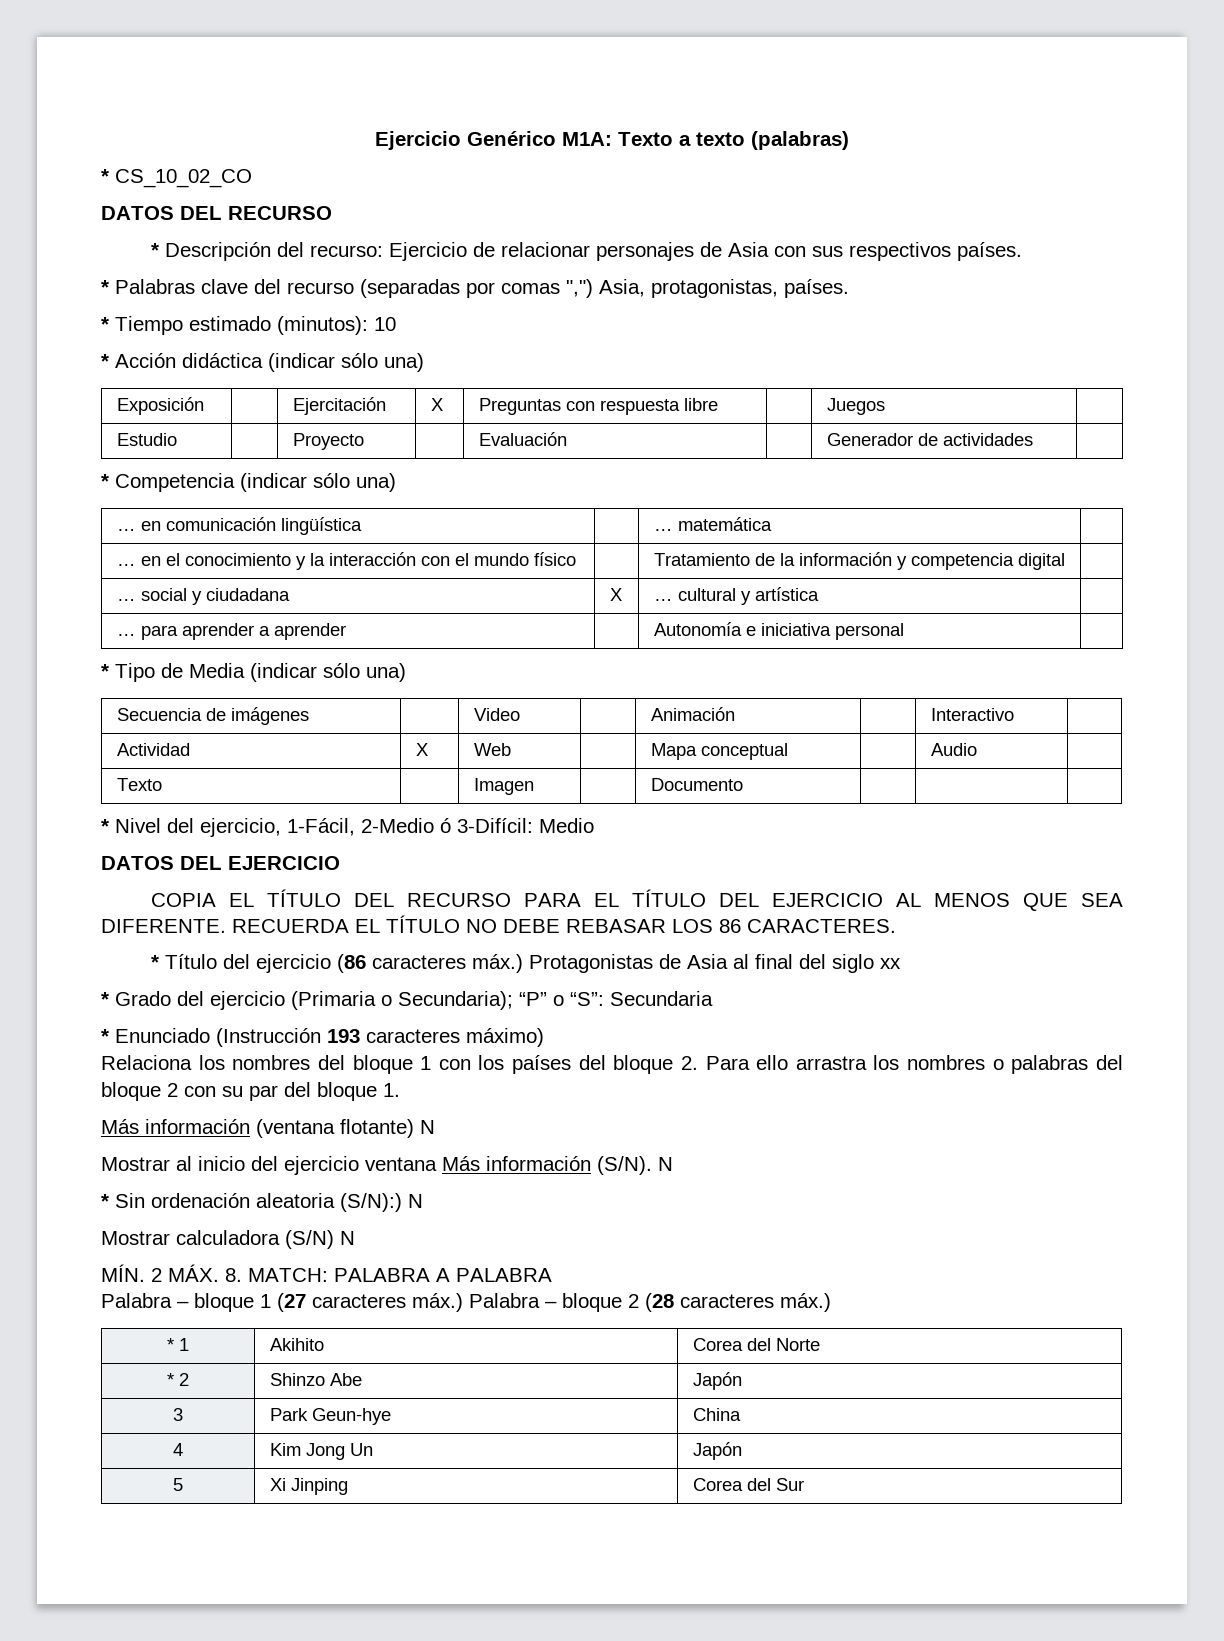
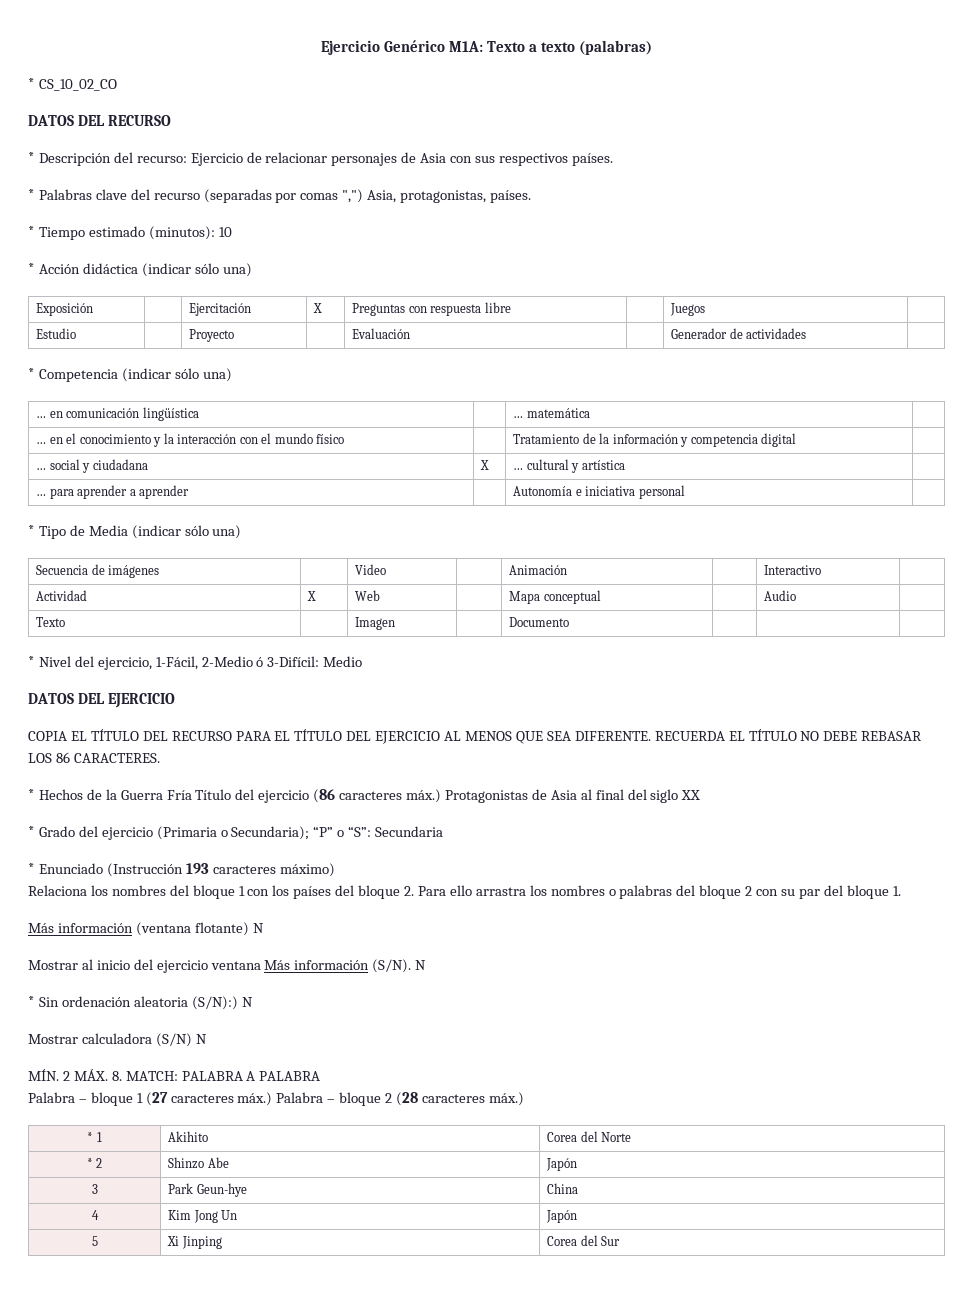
(159, 962) none -> [38,789,192,800] Hechos de la Guerra Fría
[879,958,901,969] xx -> [681,790,701,800] XX

